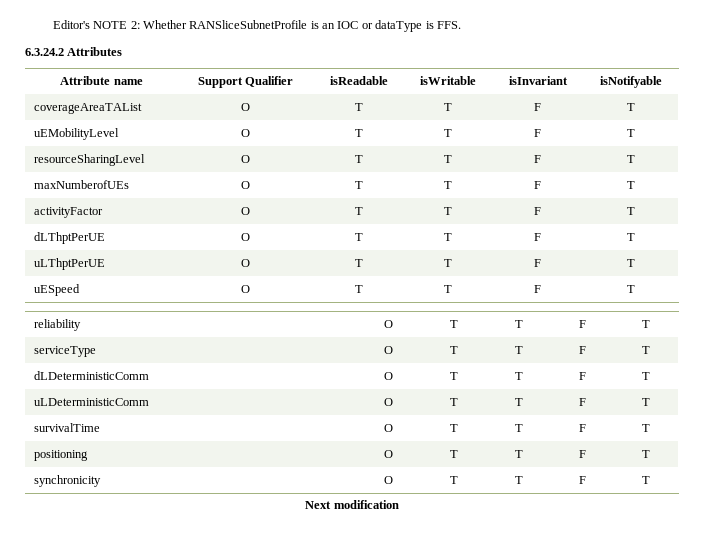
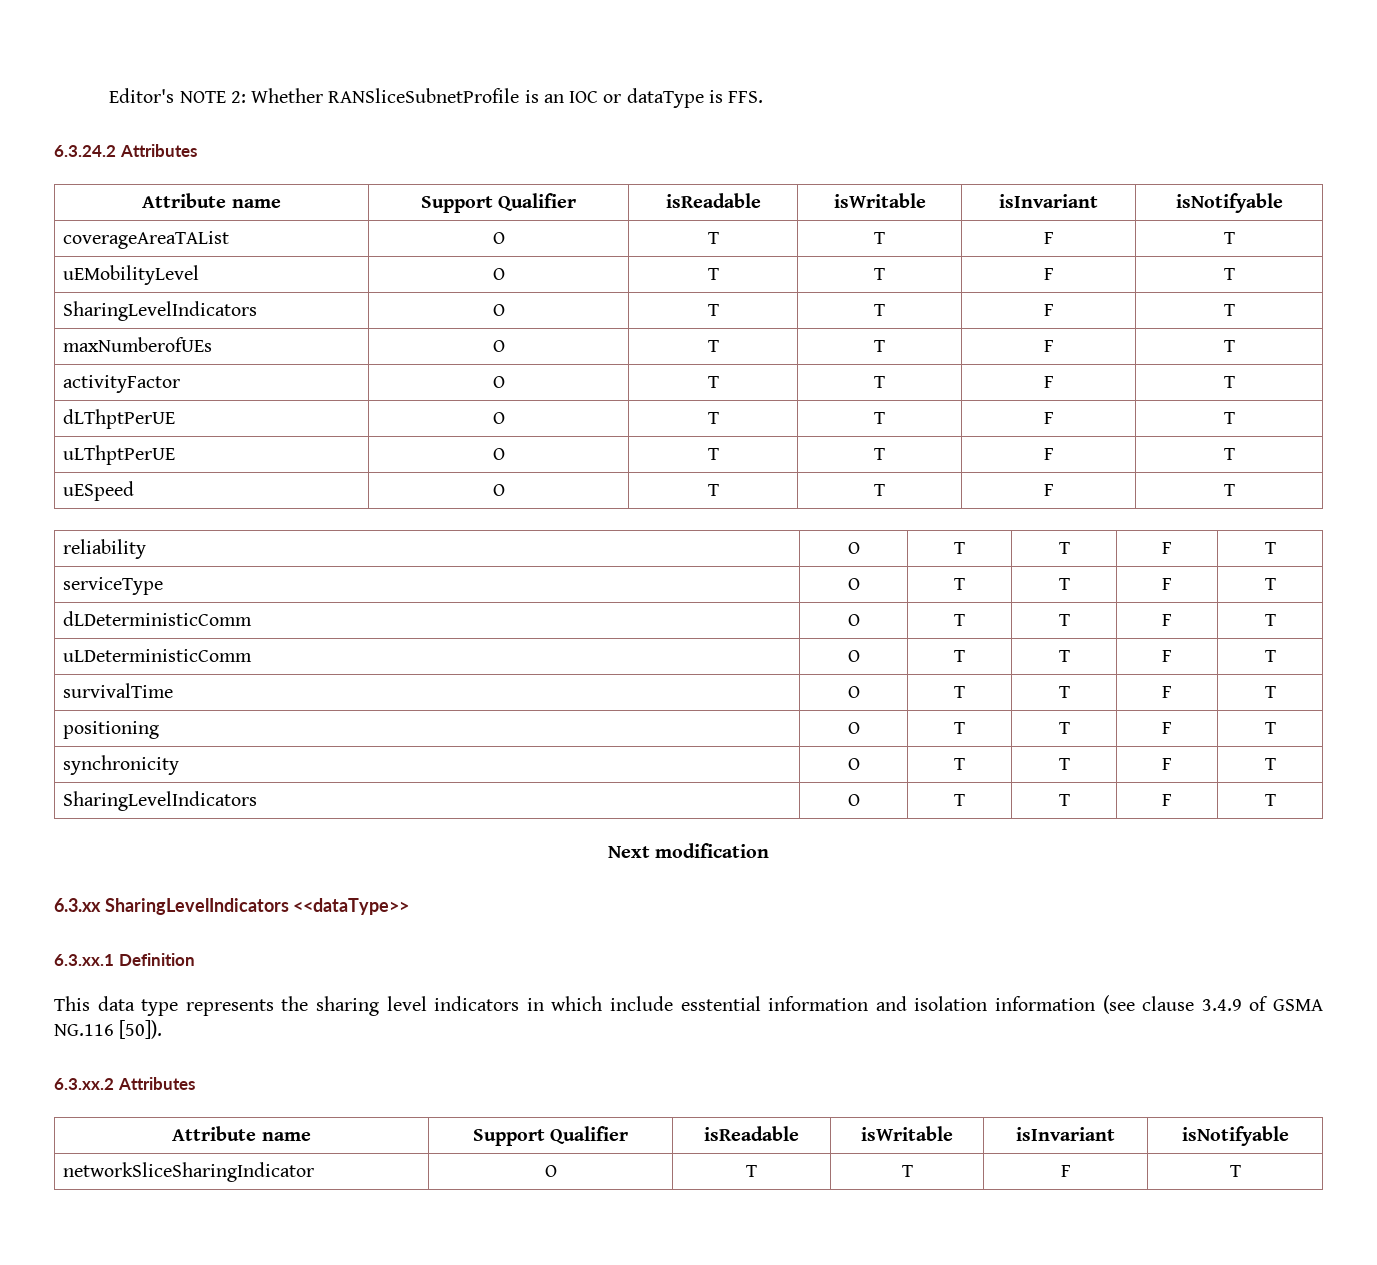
[33,154,145,166] resourceSharingLevel -> [62,301,257,321] SharingLevelIndicators
[305,500,399,509] // Next modification -> [62,791,257,811] [847,794,860,806] [954,794,965,806] [1058,794,1070,806] [1162,794,1172,806] [1264,794,1276,806] [607,843,770,858] [54,898,410,915] [54,953,195,966] [54,995,1323,1016] [54,1020,163,1039] [54,1077,195,1090] [172,1126,311,1141] [472,1126,629,1146] [704,1126,799,1141] [861,1126,953,1141] [1016,1127,1115,1141] [1181,1126,1289,1146] [62,1162,314,1182] [544,1165,557,1177] [746,1165,757,1177] [901,1165,913,1177] [1060,1165,1071,1177] [1229,1165,1241,1177] // SharingLevelIndicators | O | T | T | F | T // Next modification // 6.3.xx SharingLevelIndicators <<dataType>> // 6.3.xx.1 Definition // This data type represents the sharing level indicators in which include esstential information and isolation information (see clause 3.4.9 of GSMA NG.116 [50]). // 6.3.xx.2 Attributes // Attribute name | Support Qualifier | isReadable | isWritable | isInvariant | isNotifyable // networkSliceSharingIndicator | O | T | T | F | T

